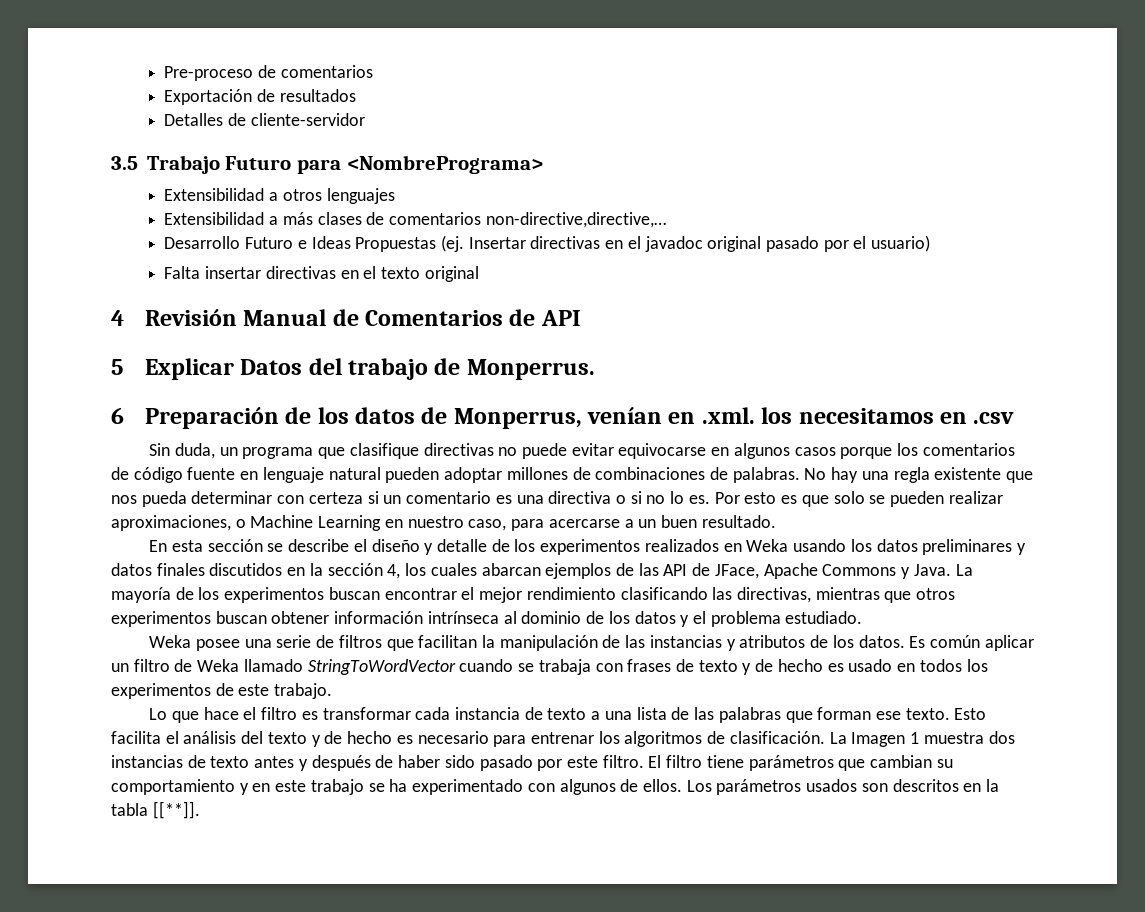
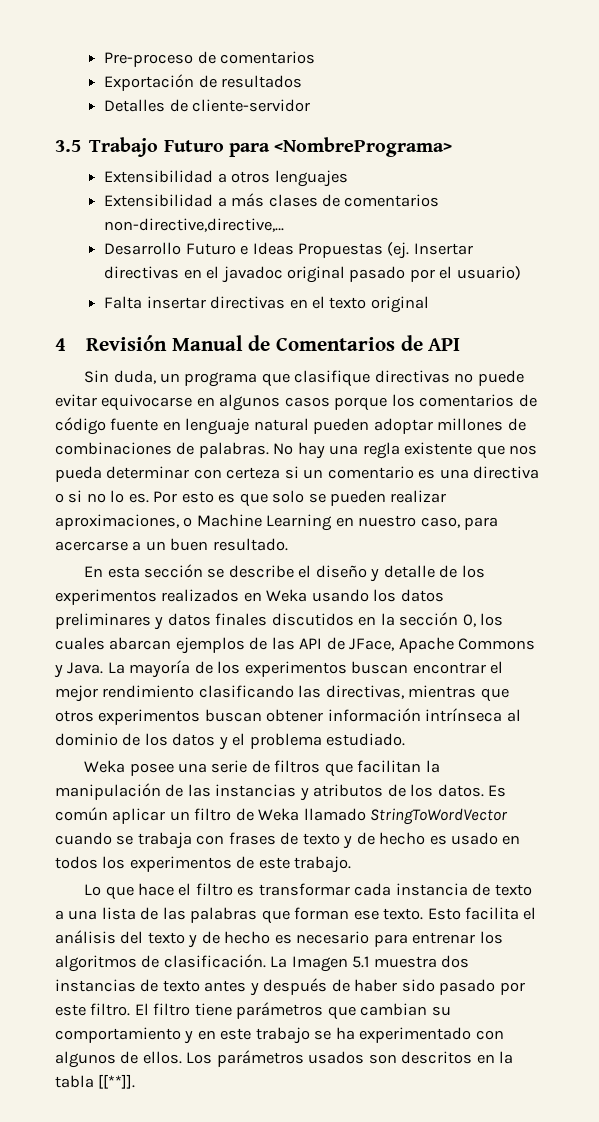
[111,358,595,380] [111,407,1015,429] // 5 Explicar Datos del trabajo de Monperrus. // 6 Preparación de los datos de Monperrus, venían en .xml. los necesitamos en .csv -> (461, 344) none
[387,564,401,579] 4, -> [462,614,476,627] 0,
[910,732,920,744] 1 -> [352,956,370,968] 5.1

